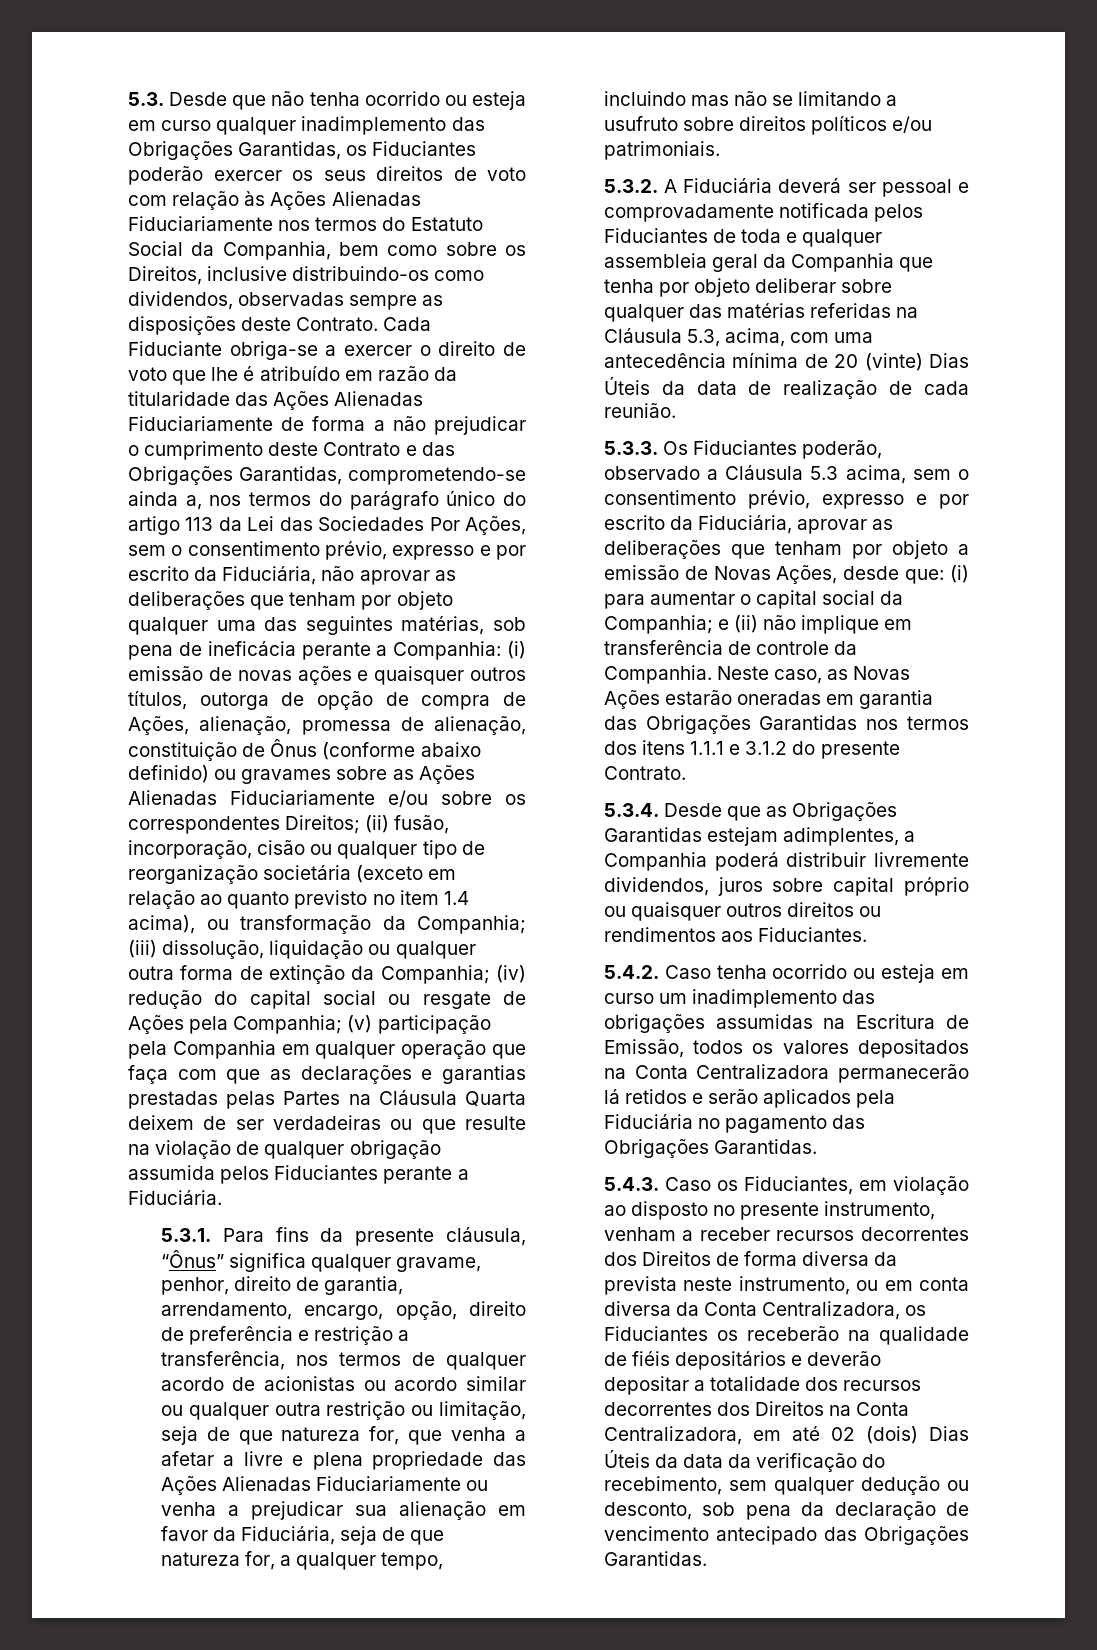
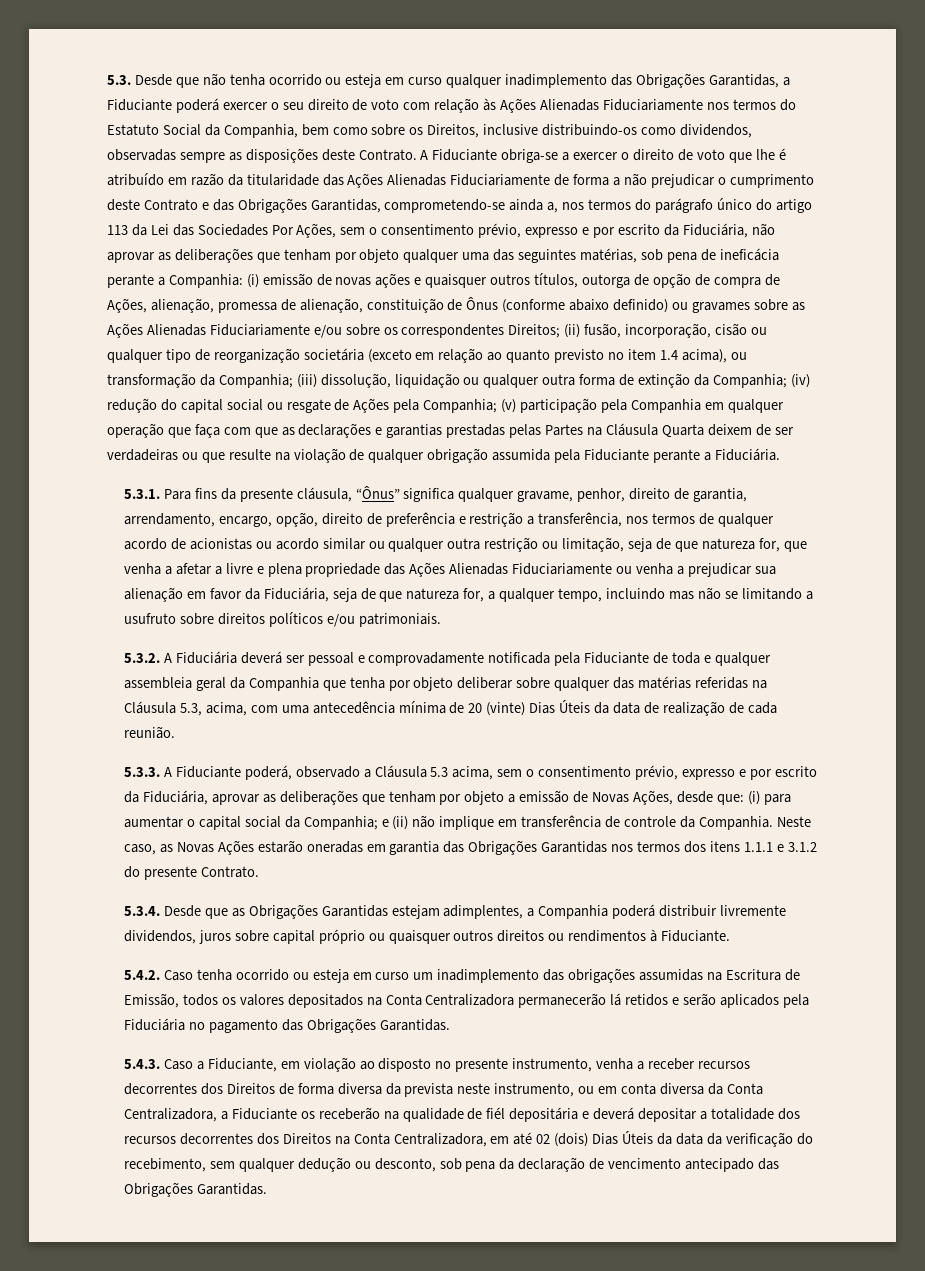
[346,141,477,156] [128,166,443,185] os Fiduciantes poderão exercer os seus direitos -> [782,77,790,86] [107,98,349,113] a Fiduciante poderá exercer o seu direito
[383,317,432,331] Cada -> [420,150,429,160] A
[220,1165,379,1184] pelos Fiduciantes -> [554,449,650,463] pela Fiduciante
[874,204,924,222] [603,228,708,243] pelos Fiduciantes -> [554,652,650,666] pela Fiduciante
[662,440,883,459] Os Fiduciantes poderão, -> [163,765,292,780] A Fiduciante poderá,
[720,927,868,942] aos Fiduciantes. -> [650,929,731,942] à Fiduciante.
[716,1176,853,1195] os Fiduciantes, -> [196,1058,277,1072] a Fiduciante,
[603,1227,676,1241] venham -> [596,1058,634,1070] venha
[905,1305,927,1316] [603,1326,708,1341] os Fiduciantes -> [220,1108,297,1120] a Fiduciante
[631,1351,882,1370] fiéis depositários e deverão -> [486,1107,635,1122] fiél depositária e deverá

